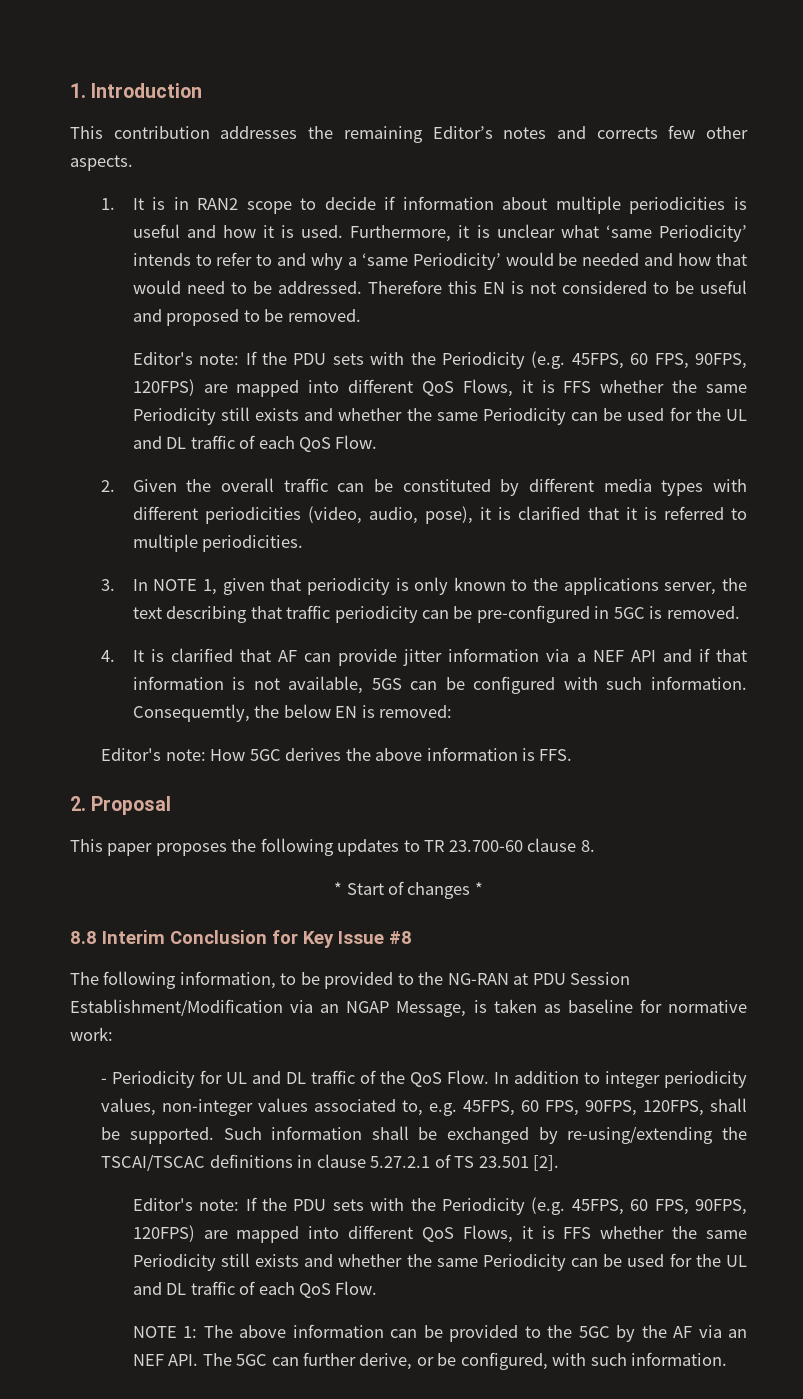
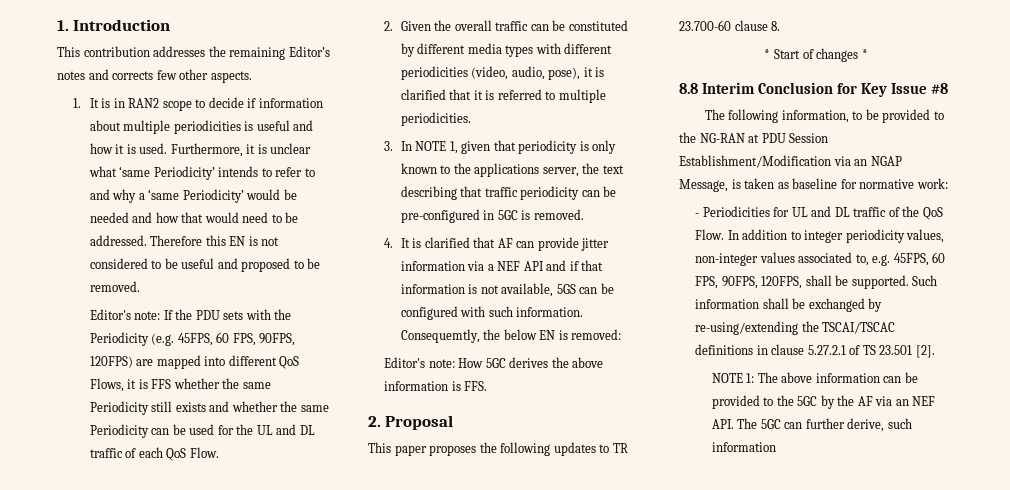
[112,1071,196,1088] Periodicity -> [702,206,770,217] Periodicities
[132,1197,748,1215] [132,1225,748,1243] [132,1253,748,1271] [132,1281,378,1298] // Editor's note: If the PDU sets with the Periodicity (e.g. 45FPS, 60 FPS, 90FPS, 120FPS) are mapped into different QoS Flows, it is FFS whether the same Periodicity still exists and whether the same Periodicity can be used for the UL and DL traffic of each QoS Flow. -> (935, 351) none
[416,1352,728,1370] or be configured, with such information. -> [887,418,912,429] [711,442,776,452] such information

